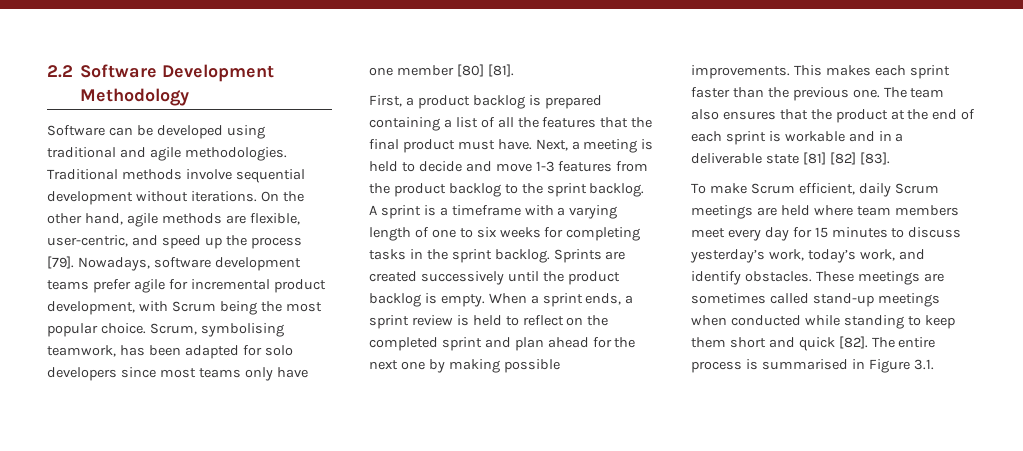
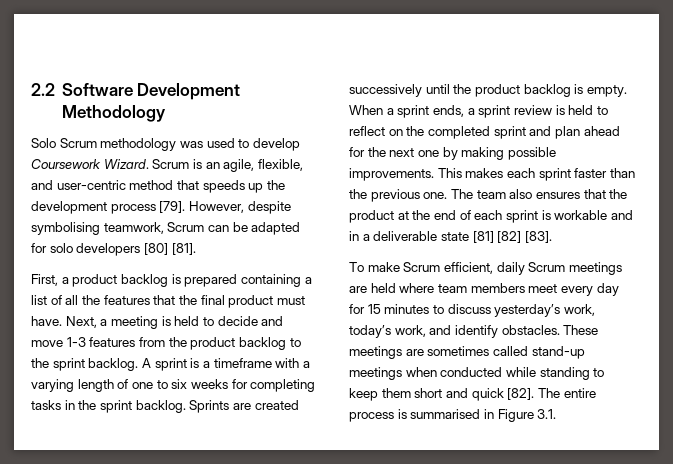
[47,125,265,139] [47,147,287,161] [47,169,305,183] [47,191,304,205] [47,213,300,227] [47,235,302,249] [47,256,301,271] [47,279,326,293] [47,301,322,315] [47,323,284,337] [47,345,293,359] [47,367,308,381] [369,65,454,76] Software can be developed using traditional and agile methodologies. Traditional methods involve sequential development without iterations. On the other hand, agile methods are flexible, user-centric, and speed up the process [79]. Nowadays, software development teams prefer agile for incremental product development, with Scrum being the most popular choice. Scrum, symbolising teamwork, has been adapted for solo developers since most teams only have one member -> [31,138,300,151] [31,159,303,172] [31,180,285,193] [31,201,291,214] [31,222,301,235] [31,243,141,256] Solo Scrum methodology was used to develop Coursework Wizard. Scrum is an agile, flexible, and user-centric method that speeds up the development process [79]. However, despite symbolising teamwork, Scrum can be adapted for solo developers

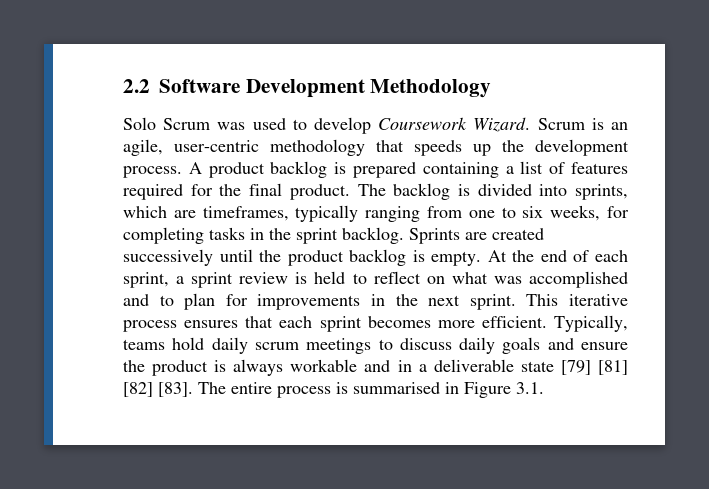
[100,138,177,151] methodology -> (211, 124) none
[257,159,303,171] [31,180,174,190] flexible, and user-centric method -> [174,139,365,156] user-centric methodology
[110,201,291,214] [31,222,301,235] [31,243,196,256] [31,274,69,286] process [79]. However, despite symbolising teamwork, Scrum can be adapted for solo developers [80] [81]. // First, a -> [123,162,202,178] process. A
[65,295,305,308] [31,316,284,329] [31,337,301,350] [31,358,310,371] [31,379,129,392] all the features that the final product must have. Next, a meeting is held to decide and move 1-3 features from the product backlog to the sprint backlog. A sprint is a timeframe with a varying length of -> [571,162,628,174] [123,183,628,200] [123,205,463,222] features required for the final product. The backlog is divided into sprints, which are timeframes, typically ranging from
[190,379,228,389] weeks -> [550,205,601,221] weeks,
[349,105,464,118] When a sprint ends, -> [487,250,628,262] [123,272,169,288] At the end of each sprint,
[406,126,620,139] [349,147,556,160] [349,168,635,181] [349,189,628,202] [349,210,551,223] the completed sprint and plan ahead for the next one by making possible improvements. This makes each sprint faster than the previous one. The team also ensures that the product at the end of each sprint is -> [451,271,628,288] [123,293,629,310] [123,315,628,332] [123,337,628,354] [123,359,284,376] what was accomplished and to plan for improvements in the next sprint. This iterative process ensures that each sprint becomes more efficient. Typically, teams hold daily scrum meetings to discuss daily goals and ensure the product is always
(469, 236) none -> [560,360,591,375] [79]
[349,262,622,275] [349,283,619,296] [349,304,595,317] [349,325,599,338] [349,346,585,359] [349,367,605,380] [349,388,535,401] // To make Scrum efficient, daily Scrum meetings are held where team members meet every day for 15 minutes to discuss yesterday’s work, today’s work, and identify obstacles. These meetings are sometimes called stand-up meetings when conducted while standing to keep them short and quick [82]. -> (193, 389) none

